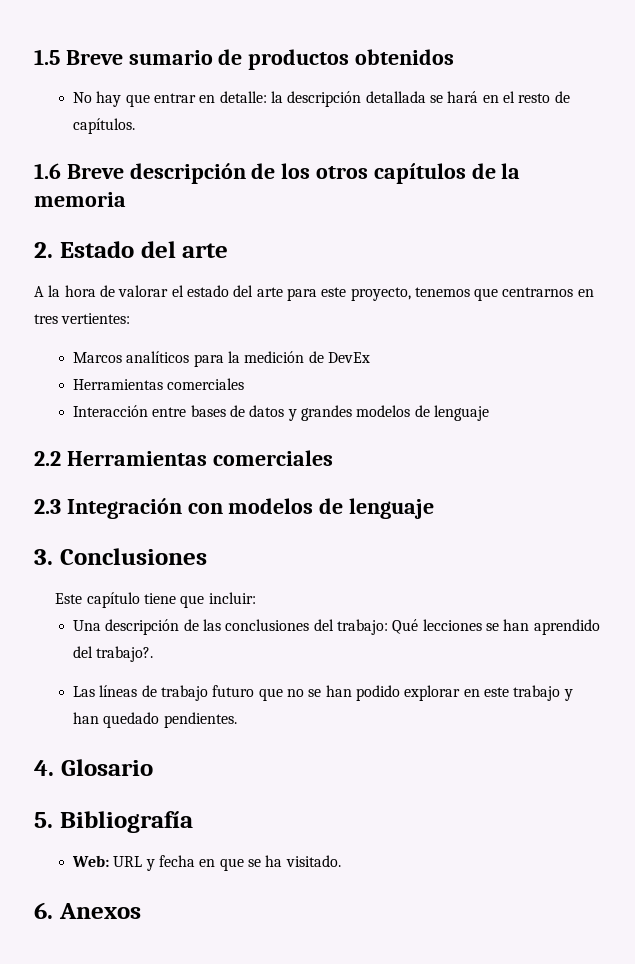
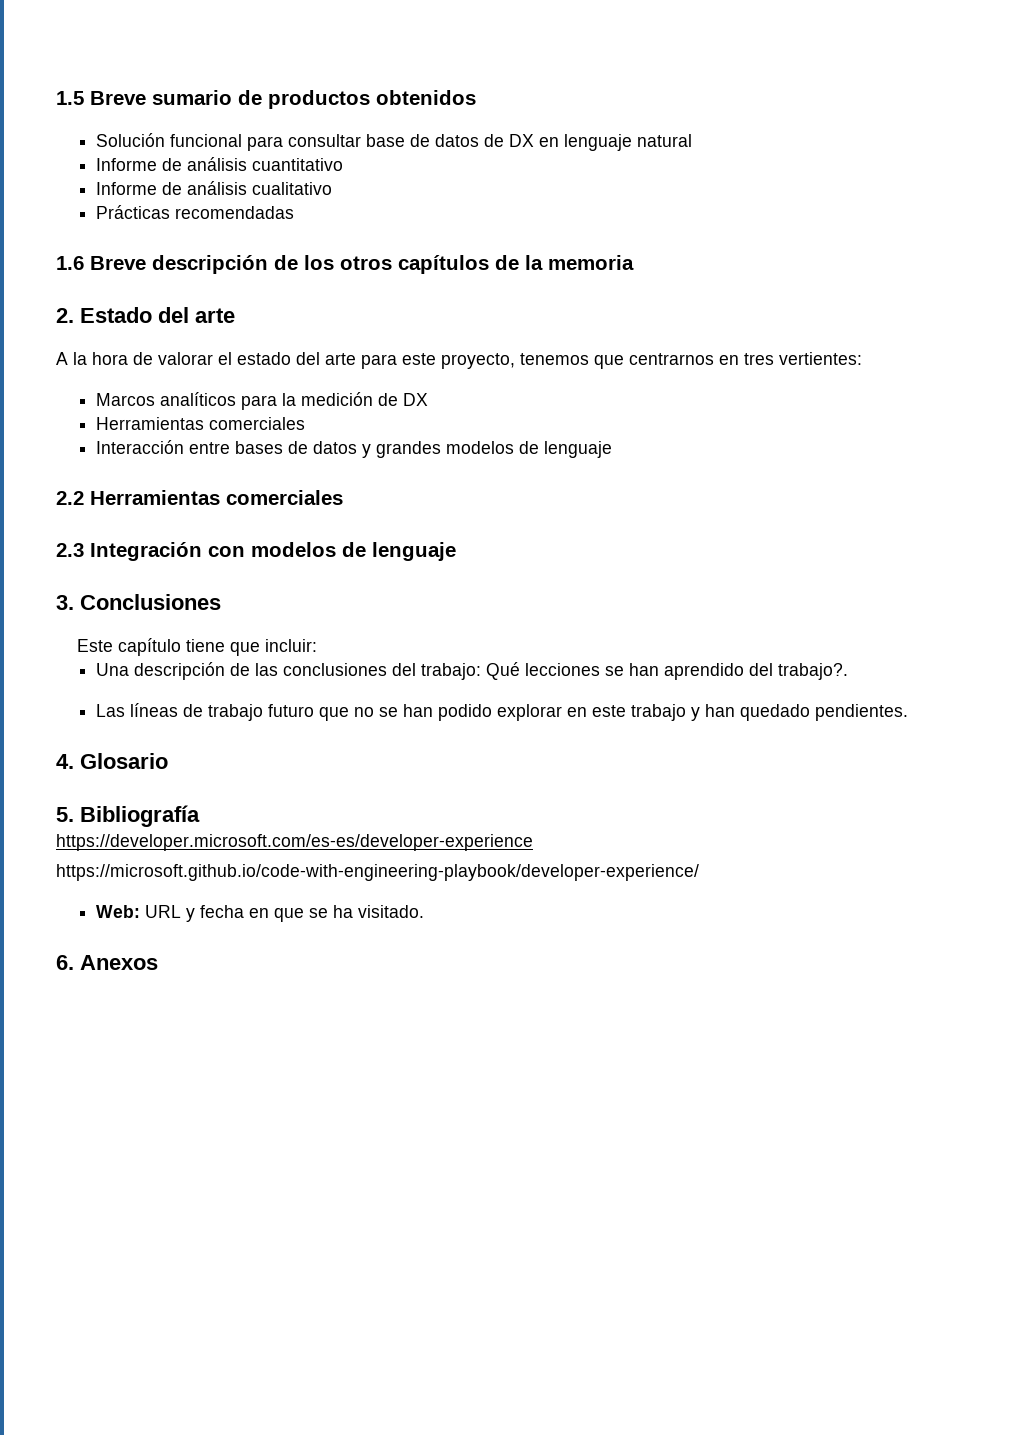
[73,91,570,107] [73,118,136,134] No hay que entrar en detalle: la descripción detallada se hará en el resto de capítulos. -> [95,133,692,151] [95,157,343,171] [95,181,332,195] [95,205,294,219] Solución funcional para consultar base de datos de DX en lenguaje natural // Informe de análisis cuantitativo // Informe de análisis cualitativo // Prácticas recomendadas
[327,352,370,363] DevEx -> [402,393,428,406] DX
(193, 822) none -> [56,834,533,851] [56,864,699,881] // https://developer.microsoft.com/es-es/developer-experience // https://microsoft.github.io/code-with-engineering-playbook/developer-experience/

